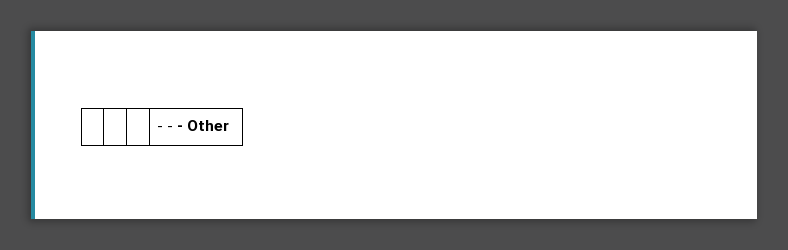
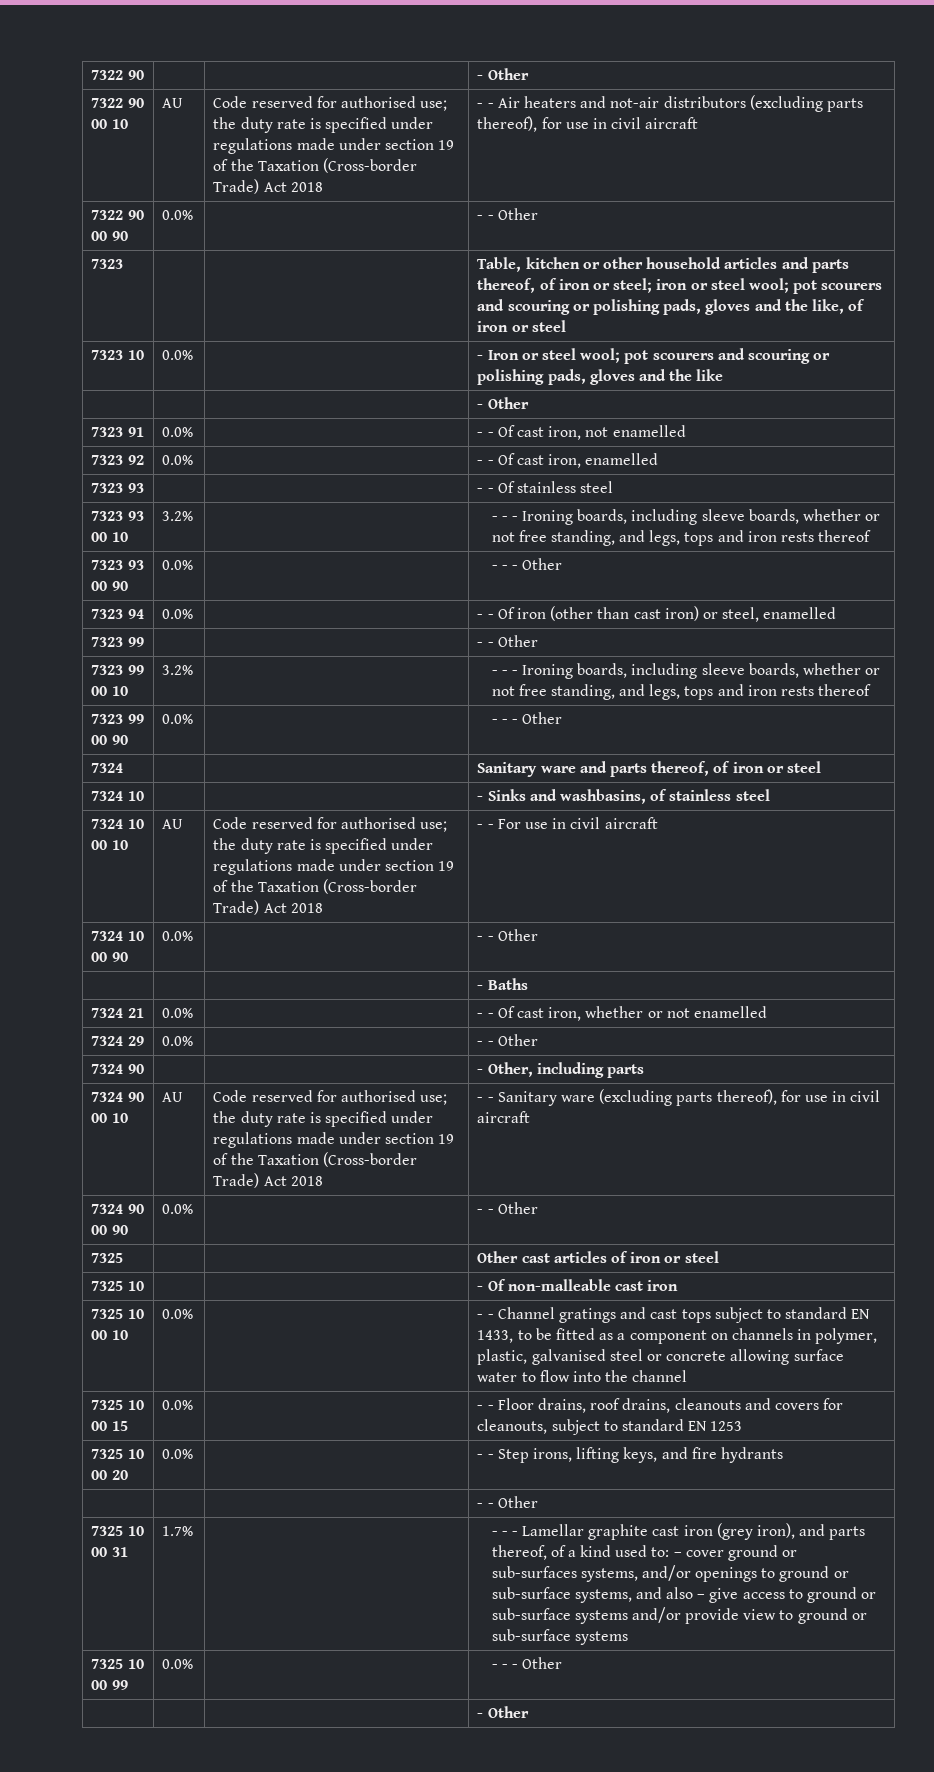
[156,126,173,131] | | | - - -> [91,70,144,80] [477,68,529,80] [91,98,144,108] [91,119,128,129] [162,98,184,108] [213,96,448,111] [213,117,434,133] [213,138,455,154] [213,158,417,173] [213,179,323,194] [477,95,863,112] [477,116,699,132] [91,210,144,220] [91,231,128,241] [162,210,194,220] [477,208,538,220] [91,259,124,269] [477,257,849,273] [477,278,883,294] [477,299,866,315] [477,320,566,332] [91,350,144,360] [162,350,194,360] [477,348,831,364] [477,369,724,385] [477,397,529,409] [91,427,144,437] [162,427,194,437] [477,425,686,440] [91,455,144,465] [162,455,194,465] [477,453,659,468] [91,483,144,493] [477,481,614,493] [91,511,144,521] [91,532,128,542] [162,511,194,521] [491,509,881,525] [491,530,872,546] [91,560,144,570] [91,581,128,591] [162,560,194,570] [491,558,563,570] [91,609,144,619] [162,609,194,619] [477,606,837,622] [91,637,144,647] [477,635,538,647] [91,665,144,675] [91,686,128,696] [162,665,194,675] [491,663,881,679] [491,684,872,700] [91,714,144,724] [91,735,128,745] [162,714,194,724] [491,712,563,724] [91,763,124,773] [477,761,821,777] [91,791,144,801] [477,789,770,804] [91,819,144,829] [91,840,128,850] [162,819,184,829] [213,817,448,832] [213,838,434,854] [213,859,455,875] [213,879,417,894] [213,900,323,915] [477,817,658,829] [91,931,144,941] [91,952,128,962] [162,931,194,941] [477,929,538,941] [477,978,528,990] [91,1008,144,1018] [162,1008,194,1018] [477,1006,767,1021] [91,1036,144,1046] [162,1036,194,1046] [477,1034,538,1046] [91,1064,144,1074] [477,1062,644,1078] [91,1092,144,1102] [91,1113,128,1123] [162,1092,184,1102] [213,1090,448,1105] [213,1111,434,1127] [213,1132,455,1148] [213,1152,417,1167] [213,1173,323,1188] [477,1089,881,1106] [477,1111,531,1123] [91,1204,144,1214] [91,1225,128,1235] [162,1204,194,1214] [477,1202,538,1214] [91,1253,124,1263] [477,1251,719,1263] [91,1281,144,1291] [477,1279,679,1291] [91,1309,144,1319] [91,1330,128,1340] [162,1309,194,1319] [477,1307,871,1323] [477,1328,878,1344] [477,1349,844,1365] [477,1370,688,1382] [91,1400,144,1410] [91,1421,128,1431] [162,1400,194,1410] [477,1398,844,1413] [477,1419,743,1435] [91,1449,144,1459] [91,1470,128,1480] [162,1449,194,1459] [477,1447,783,1463] [477,1496,538,1508] [91,1526,144,1536] [91,1547,128,1557] [162,1526,194,1536] [491,1523,866,1540] [491,1545,798,1561] [491,1565,849,1582] [491,1587,877,1603] [491,1607,867,1624] [491,1629,628,1645] [91,1659,144,1669] [91,1680,128,1690] [162,1659,194,1669] [491,1657,563,1669] 7322 90 | | | - Other // 7322 90 00 10 | AU | Code reserved for authorised use; the duty rate is specified under regulations made under section 19 of the Taxation (Cross-border Trade) Act 2018 | - - Air heaters and not-air distributors (excluding parts thereof), for use in civil aircraft // 7322 90 00 90 | 0.0% | | - - Other // 7323 | | | Table, kitchen or other household articles and parts thereof, of iron or steel; iron or steel wool; pot scourers and scouring or polishing pads, gloves and the like, of iron or steel // 7323 10 | 0.0% | | - Iron or steel wool; pot scourers and scouring or polishing pads, gloves and the like // | | | - Other // 7323 91 | 0.0% | | - - Of cast iron, not enamelled // 7323 92 | 0.0% | | - - Of cast iron, enamelled // 7323 93 | | | - - Of stainless steel // 7323 93 00 10 | 3.2% | | - - - Ironing boards, including sleeve boards, whether or not free standing, and legs, tops and iron rests thereof // 7323 93 00 90 | 0.0% | | - - - Other // 7323 94 | 0.0% | | - - Of iron (other than cast iron) or steel, enamelled // 7323 99 | | | - - Other // 7323 99 00 10 | 3.2% | | - - - Ironing boards, including sleeve boards, whether or not free standing, and legs, tops and iron rests thereof // 7323 99 00 90 | 0.0% | | - - - Other // 7324 | | | Sanitary ware and parts thereof, of iron or steel // 7324 10 | | | - Sinks and washbasins, of stainless steel // 7324 10 00 10 | AU | Code reserved for authorised use; the duty rate is specified under regulations made under section 19 of the Taxation (Cross-border Trade) Act 2018 | - - For use in civil aircraft // 7324 10 00 90 | 0.0% | | - - Other // | | | - Baths // 7324 21 | 0.0% | | - - Of cast iron, whether or not enamelled // 7324 29 | 0.0% | | - - Other // 7324 90 | | | - Other, including parts // 7324 90 00 10 | AU | Code reserved for authorised use; the duty rate is specified under regulations made under section 19 of the Taxation (Cross-border Trade) Act 2018 | - - Sanitary ware (excluding parts thereof), for use in civil aircraft // 7324 90 00 90 | 0.0% | | - - Other // 7325 | | | Other cast articles of iron or steel // 7325 10 | | | - Of non-malleable cast iron // 7325 10 00 10 | 0.0% | | - - Channel gratings and cast tops subject to standard EN 1433, to be fitted as a component on channels in polymer, plastic, galvanised steel or concrete allowing surface water to flow into the channel // 7325 10 00 15 | 0.0% | | - - Floor drains, roof drains, cleanouts and covers for cleanouts, subject to standard EN 1253 // 7325 10 00 20 | 0.0% | | - - Step irons, lifting keys, and fire hydrants // | | | - - Other // 7325 10 00 31 | 1.7% | | - - - Lamellar graphite cast iron (grey iron), and parts thereof, of a kind used to: – cover ground or sub-surfaces systems, and/or openings to ground or sub-surface systems, and also – give access to ground or sub-surface systems and/or provide view to ground or sub-surface systems // 7325 10 00 99 | 0.0% | | - - - Other // | | |

